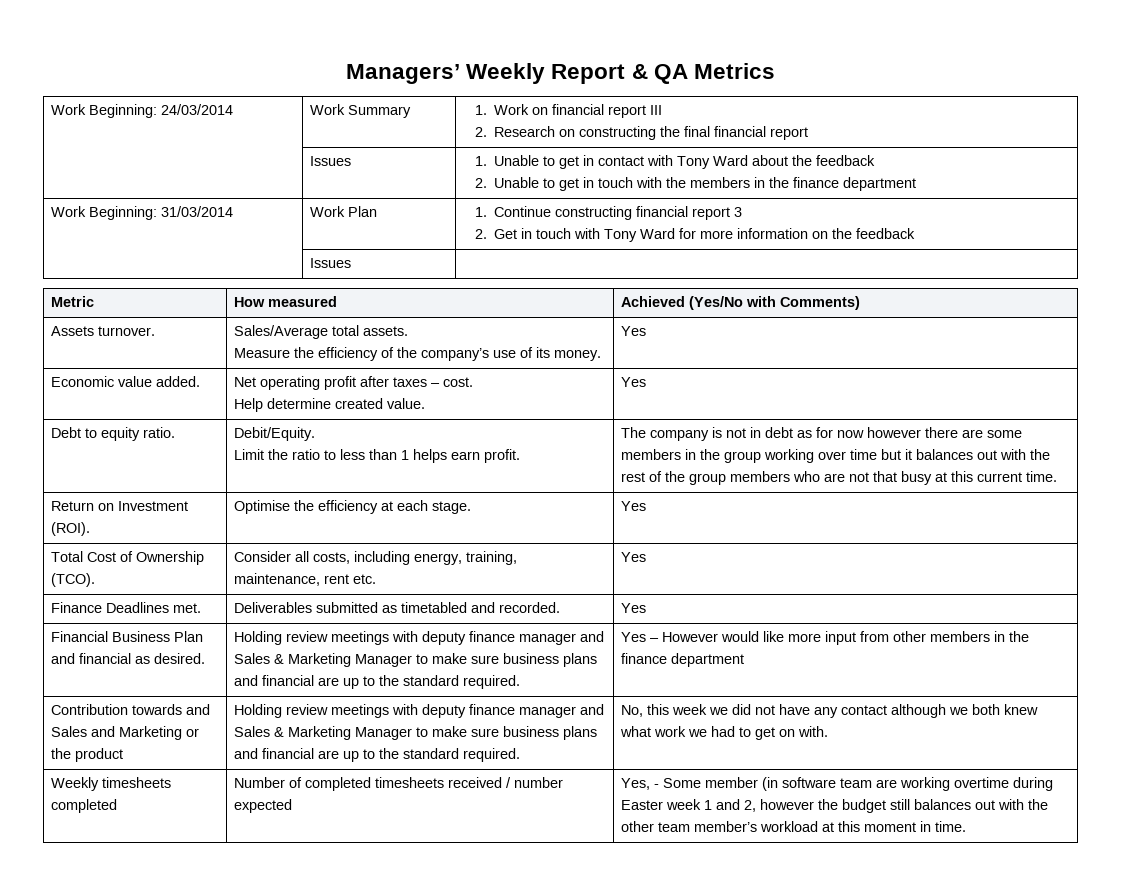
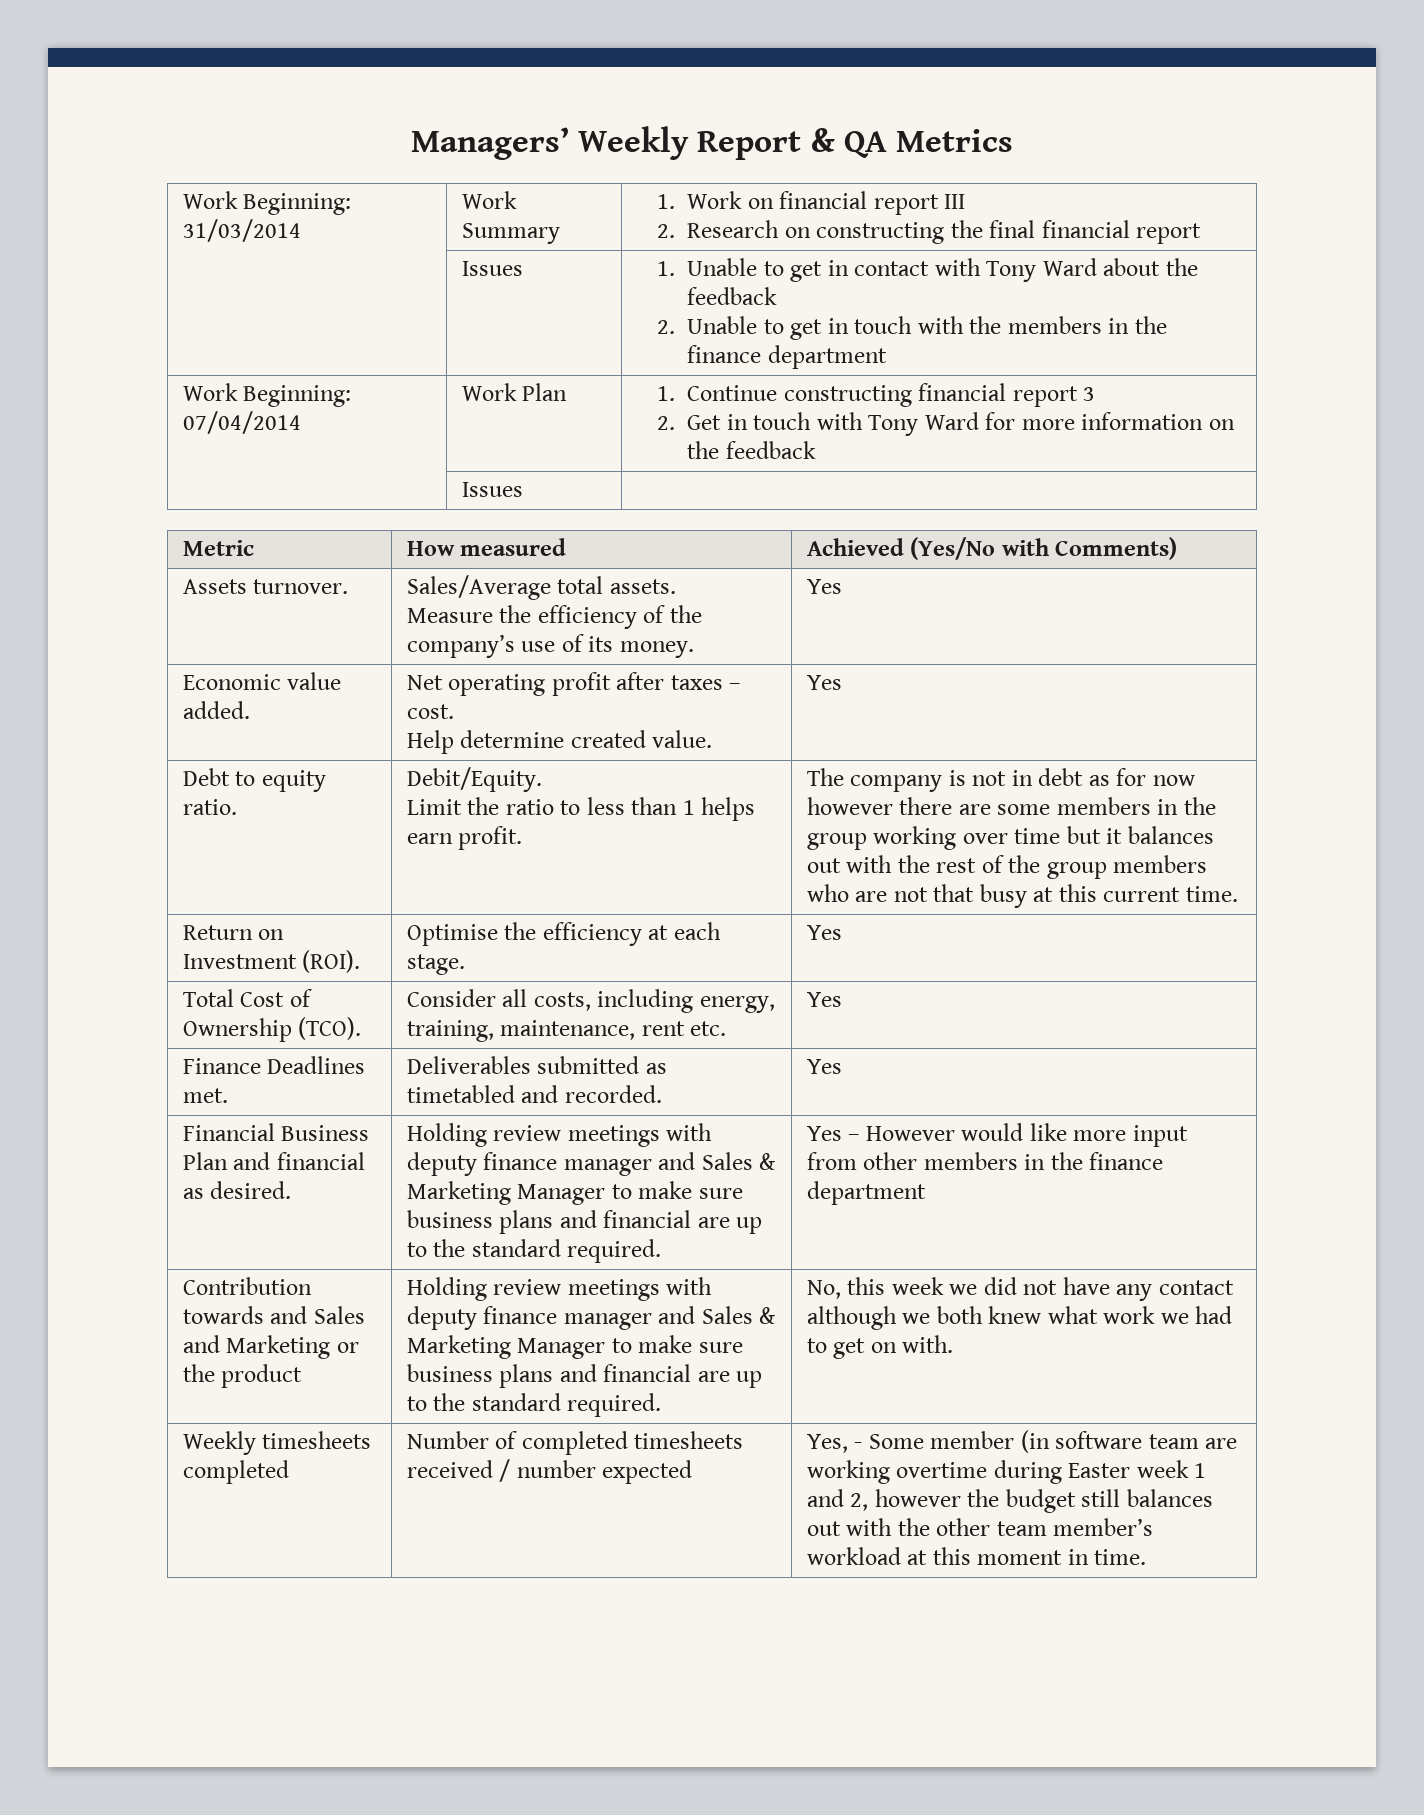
[161,104,234,115] 24/03/2014 -> [182,219,301,242] 31/03/2014
[161,206,234,217] 31/03/2014 -> [182,411,301,434] 07/04/2014

